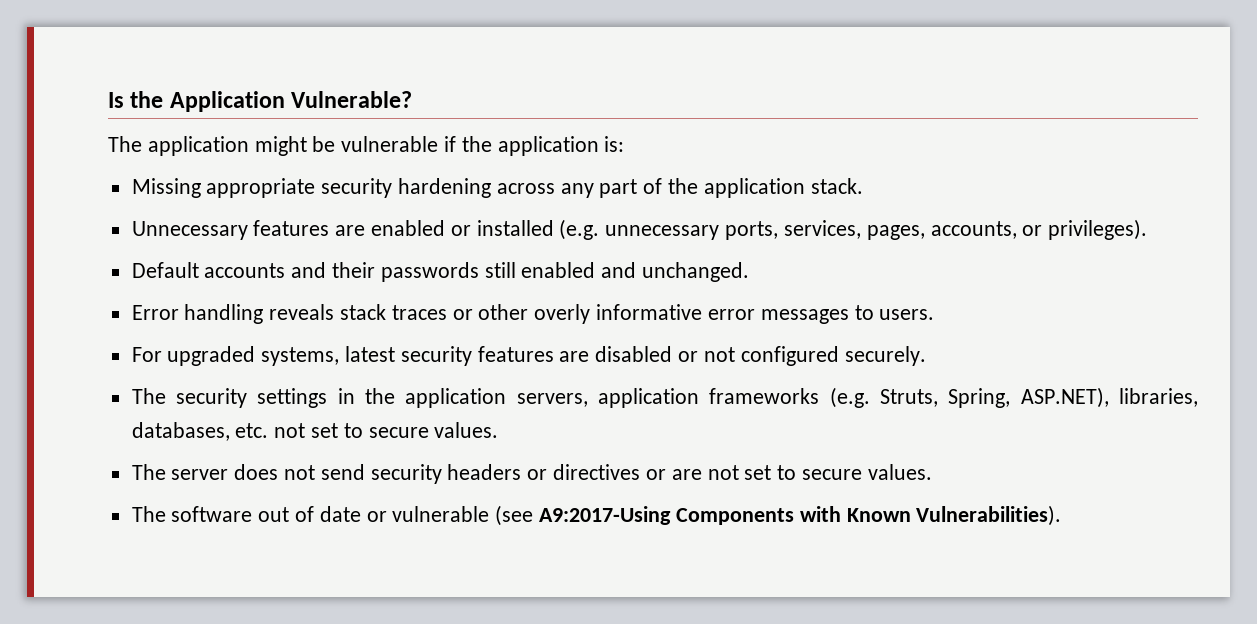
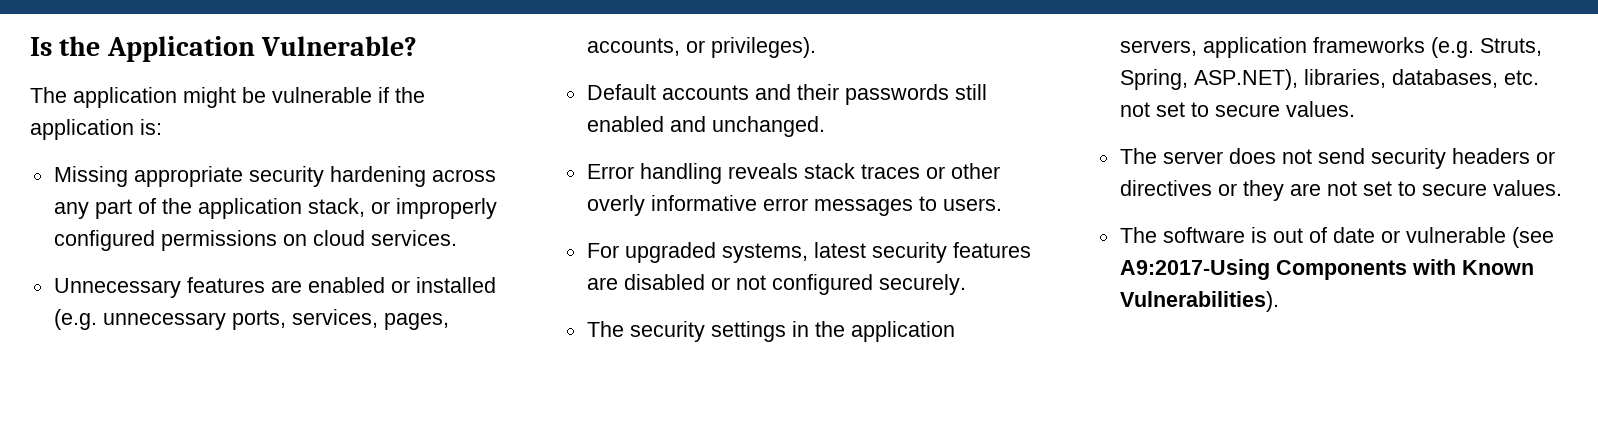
[810,178,863,194] stack. -> [307,198,497,219] [53,230,457,251] stack, or improperly configured permissions on cloud services.
(666, 474) none -> [1242,180,1284,201] they
(253, 514) none -> [1250,227,1267,243] is

